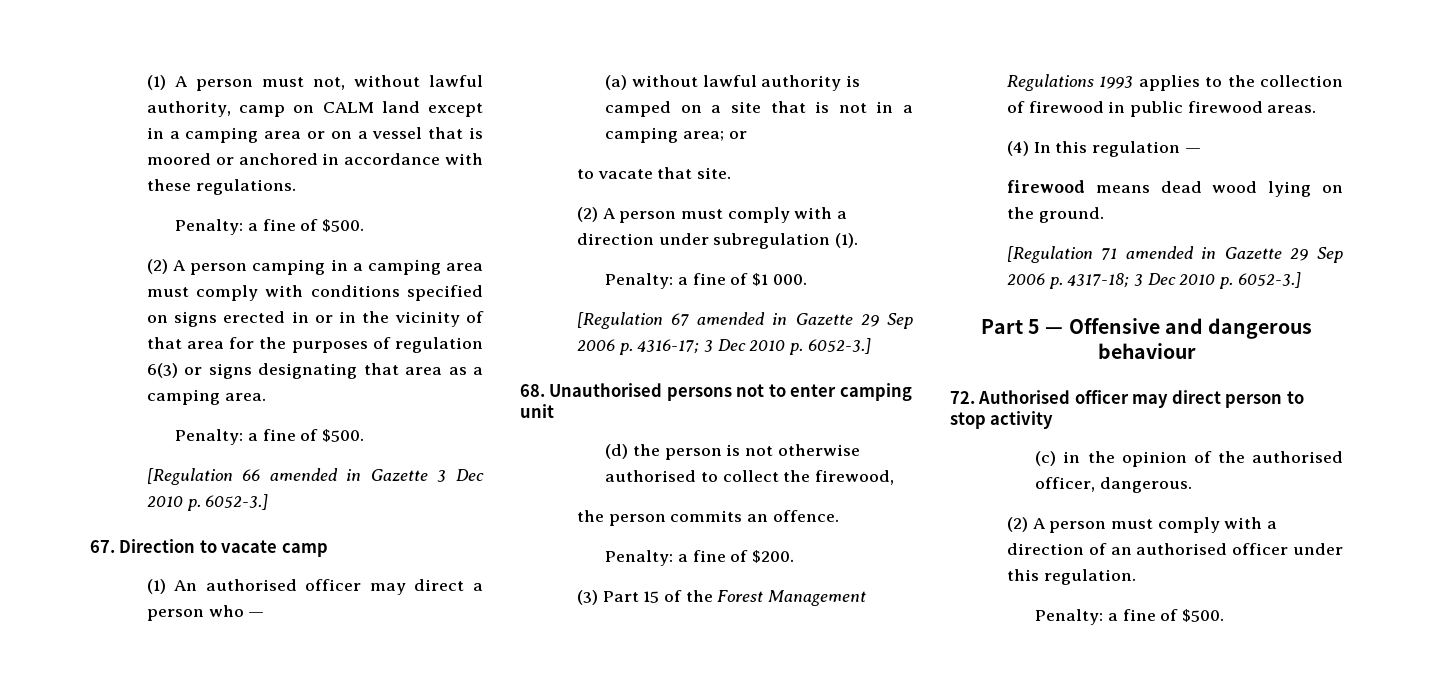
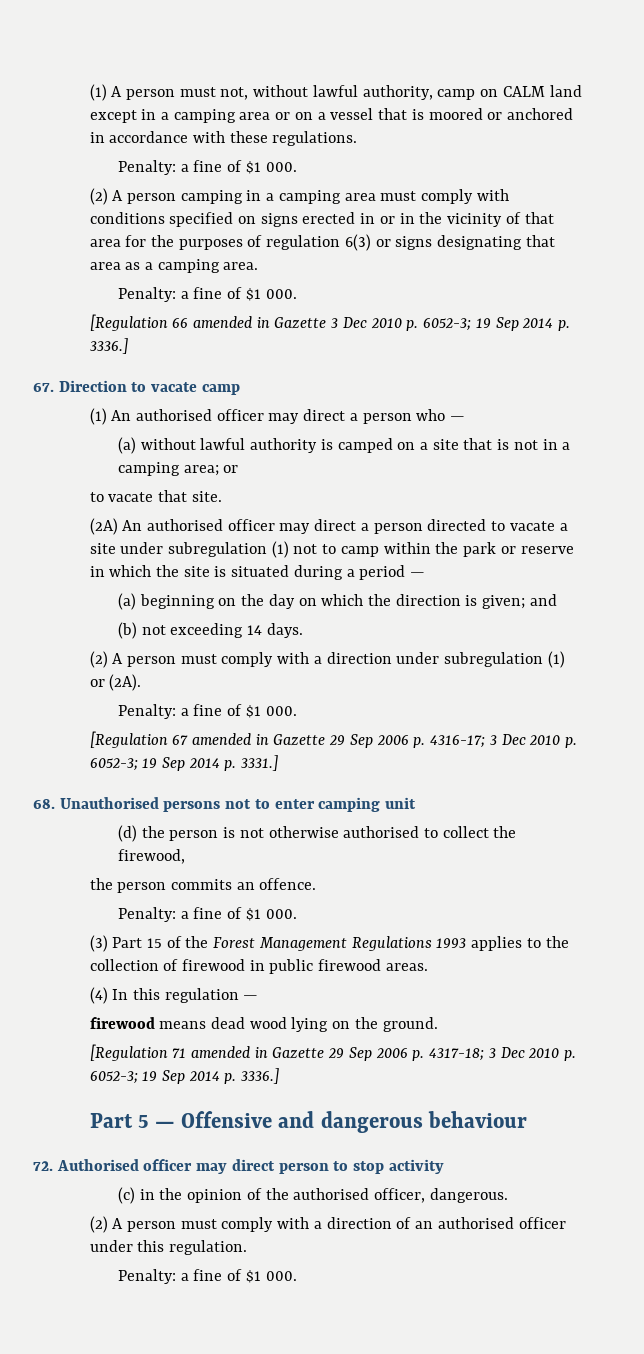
[322,219,365,232] $500. -> [245,161,297,174] $1 000.
[322,429,365,442] $500. -> [245,288,297,301] $1 000.
[205,494,269,510] 6052-3.] -> [423,317,571,331] [89,338,128,354] 6052-3; 19 Sep 2014 p. 3336.]
(732, 173) none -> [89,518,568,535] [89,541,574,558] [89,565,426,580] [117,593,557,610] [117,622,303,639] // (2A) An authorised officer may direct a person directed to vacate a site under subregulation (1) not to camp within the park or reserve in which the site is situated during a period — // (a) beginning on the day on which the direction is given; and // (b) not exceeding 14 days.
[835,233,859,248] (1). -> [547,651,565,668] [89,674,142,691] (1) or (2A).
[807,338,871,354] 6052-3.] -> [89,755,279,771] 6052-3; 19 Sep 2014 p. 3331.]
[752,550,795,563] $200. -> [245,908,297,921] $1 000.
[1237,272,1301,288] 6052-3.] -> [89,1068,280,1084] 6052-3; 19 Sep 2014 p. 3336.]
[1182,609,1225,622] $500. -> [245,1270,297,1283] $1 000.

